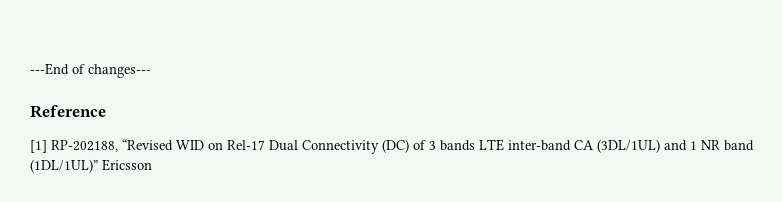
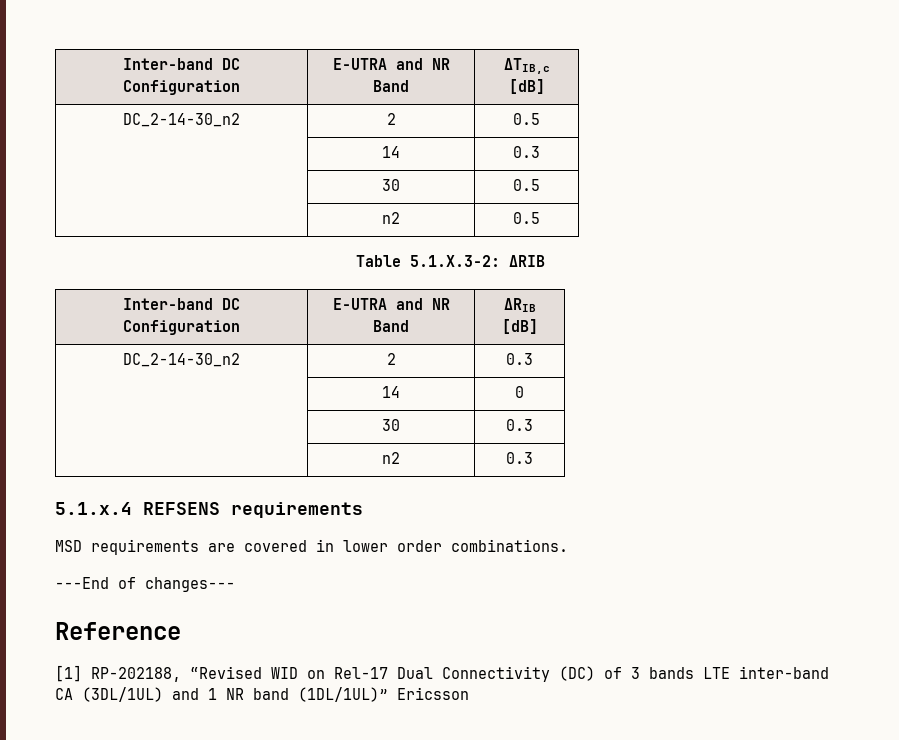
(30, 69) none -> [123,58,240,70] [123,80,240,95] [332,58,450,70] [373,80,409,92] [503,58,550,74] [508,79,545,94] [123,113,240,127] [386,113,396,125] [513,113,540,125] [382,146,400,158] [513,146,540,158] [382,179,400,191] [513,179,540,191] [382,212,400,224] [513,212,540,224] [355,255,545,267] [123,298,240,310] [123,320,240,335] [332,298,450,310] [373,320,409,332] [503,298,536,312] [501,319,538,334] [123,353,240,367] [386,353,396,365] [506,353,533,365] [382,386,400,398] [515,386,524,398] [382,419,400,431] [506,419,533,431] [382,452,400,464] [506,452,533,464] [55,502,363,518] [55,539,568,555] Inter-band DC Configuration | E-UTRA and NR Band | ΔTIB,c [dB] // DC_2-14-30_n2 | 2 | 0.5 // | 14 | 0.3 // | 30 | 0.5 // | n2 | 0.5 // Table 5.1.X.3-2: ΔRIB // Inter-band DC Configuration | E-UTRA and NR Band | ΔRIB [dB] // DC_2-14-30_n2 | 2 | 0.3 // | 14 | 0 // | 30 | 0.3 // | n2 | 0.3 // 5.1.x.4 REFSENS requirements // MSD requirements are covered in lower order combinations. //

